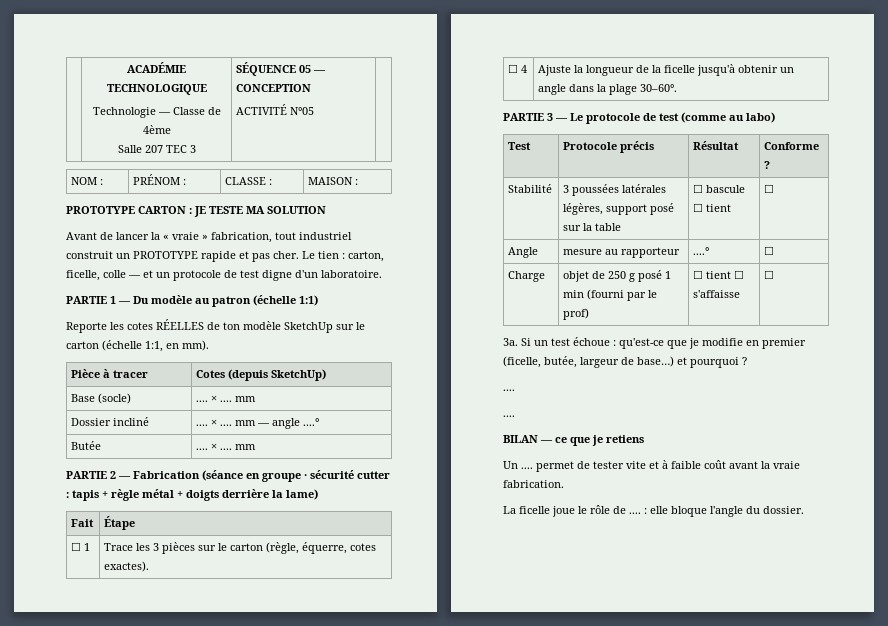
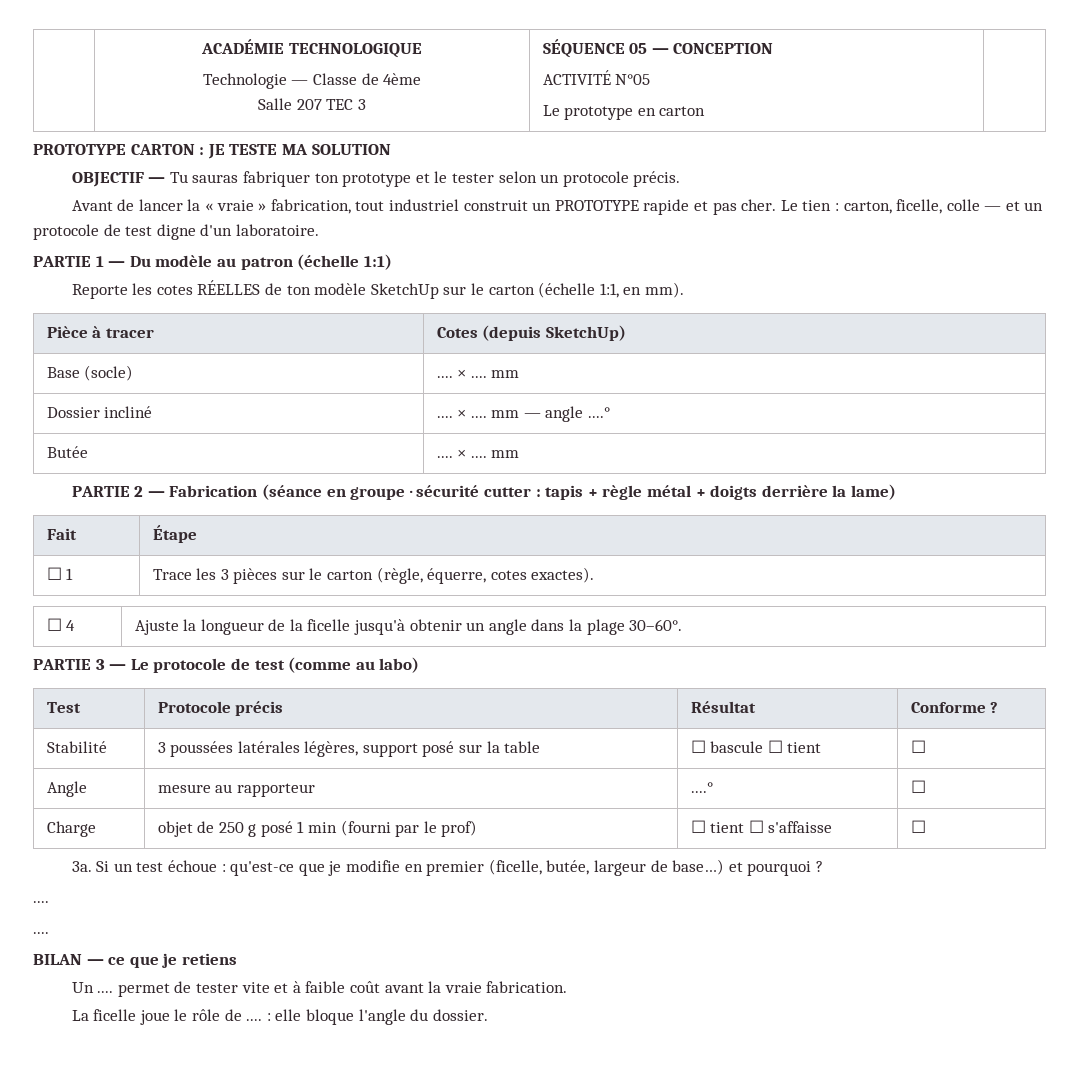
[71,177,104,185] [133,174,187,185] [225,177,273,185] [308,177,359,185] | // NOM : | PRÉNOM : | CLASSE : | MAISON : -> [542,105,706,120] // Le prototype en carton |
(326, 210) none -> [71,171,681,187] // OBJECTIF — Tu sauras fabriquer ton prototype et le tester selon un protocole précis.

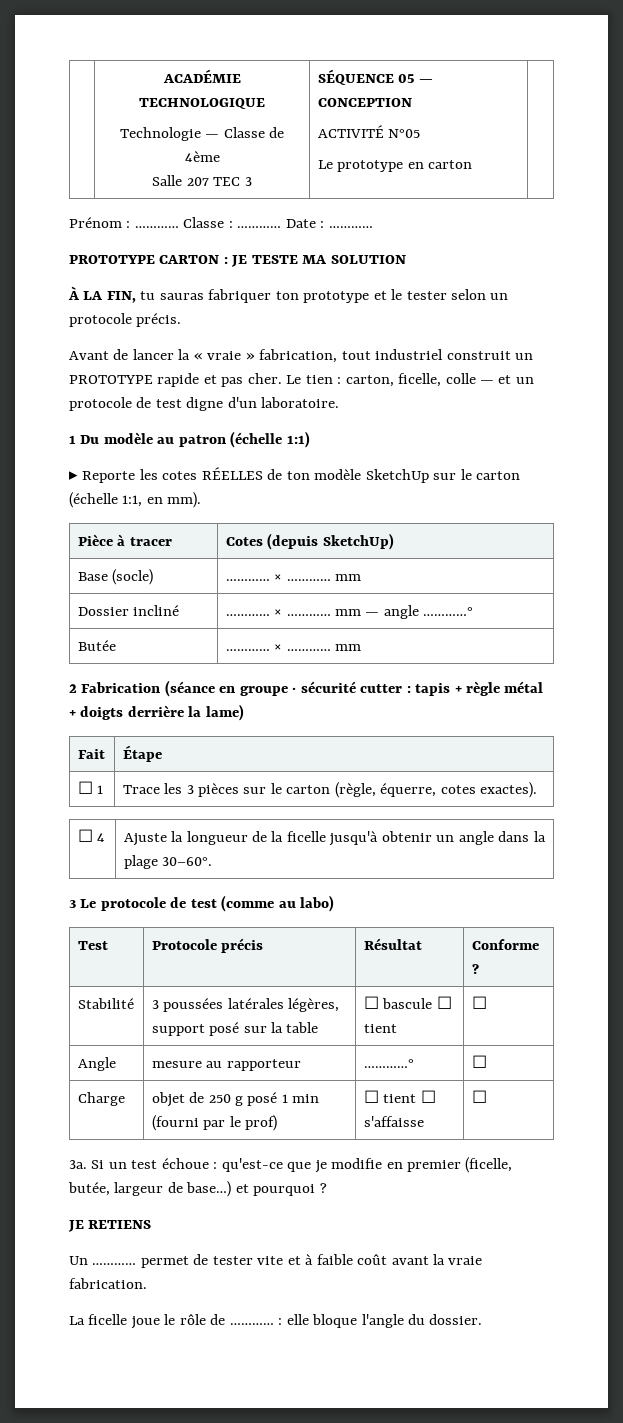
(706, 111) none -> [69,217,373,228] // Prénom : ………… Classe : ………… Date : …………
[71,172,188,187] OBJECTIF — Tu -> [68,286,156,303] À LA FIN, tu
[33,256,126,267] PARTIE 1 — -> [69,435,76,444] 1
(392, 262) none -> [69,471,78,480] ▸
[436,369,487,378] .... × .... -> [225,574,331,581] ………… × …………
[436,409,487,418] .... × .... -> [225,609,331,616] ………… × …………
[588,407,611,418] ....° -> [423,607,474,616] …………°
[436,449,520,458] [71,486,165,497] .... × .... mm // PARTIE 2 — -> [225,644,361,651] [69,684,77,693] ………… × ………… mm // 2
[33,659,127,670] PARTIE 3 — -> [69,900,76,908] 3
[690,782,713,793] ....° -> [363,1059,414,1068] …………°
[33,901,49,903] [33,932,49,934] [33,953,237,968] .... // .... // BILAN — ce que je retiens -> [68,1220,152,1232] JE RETIENS
[97,991,114,993] .... -> [92,1263,137,1265] …………
[246,1019,263,1021] .... -> [229,1323,274,1325] …………

